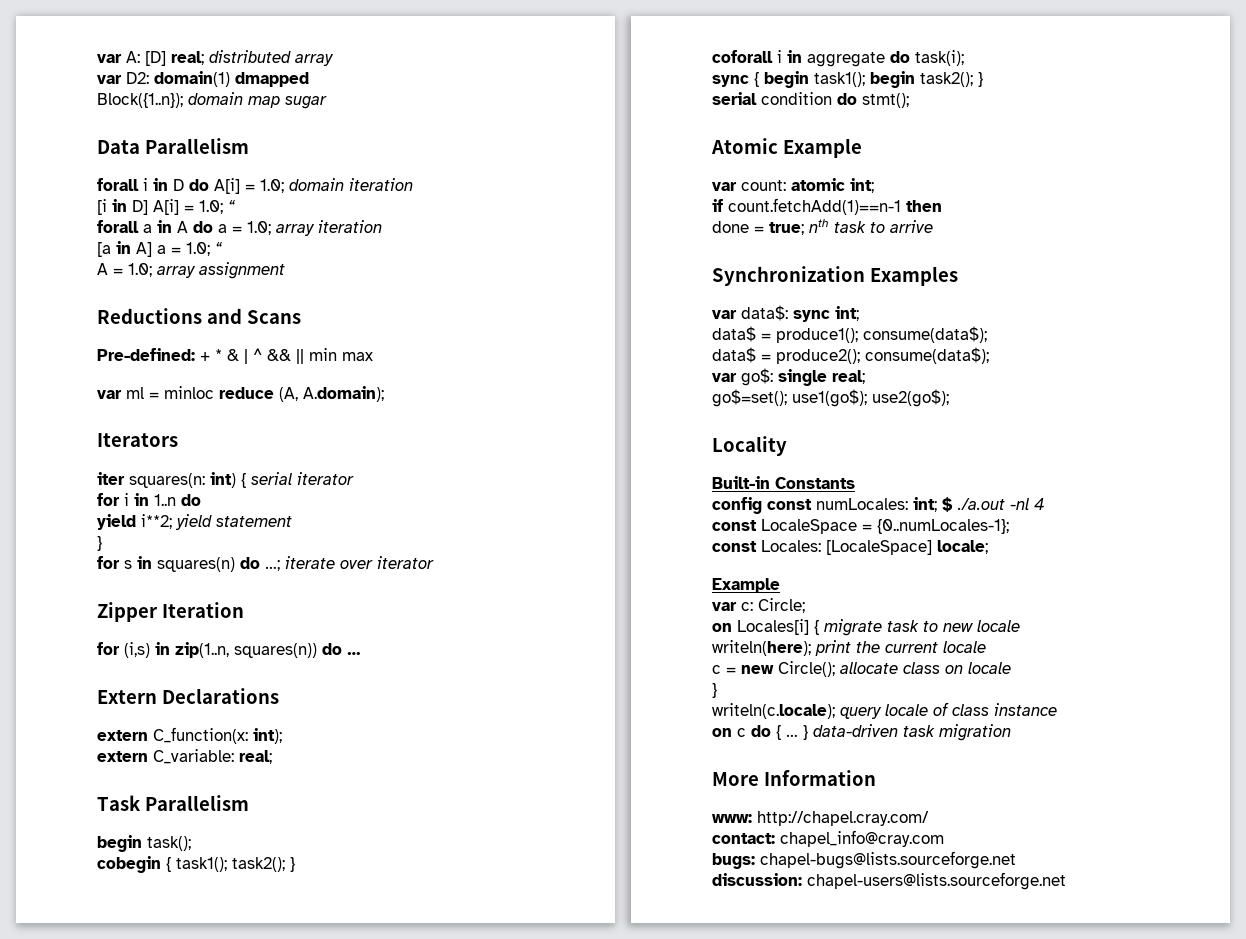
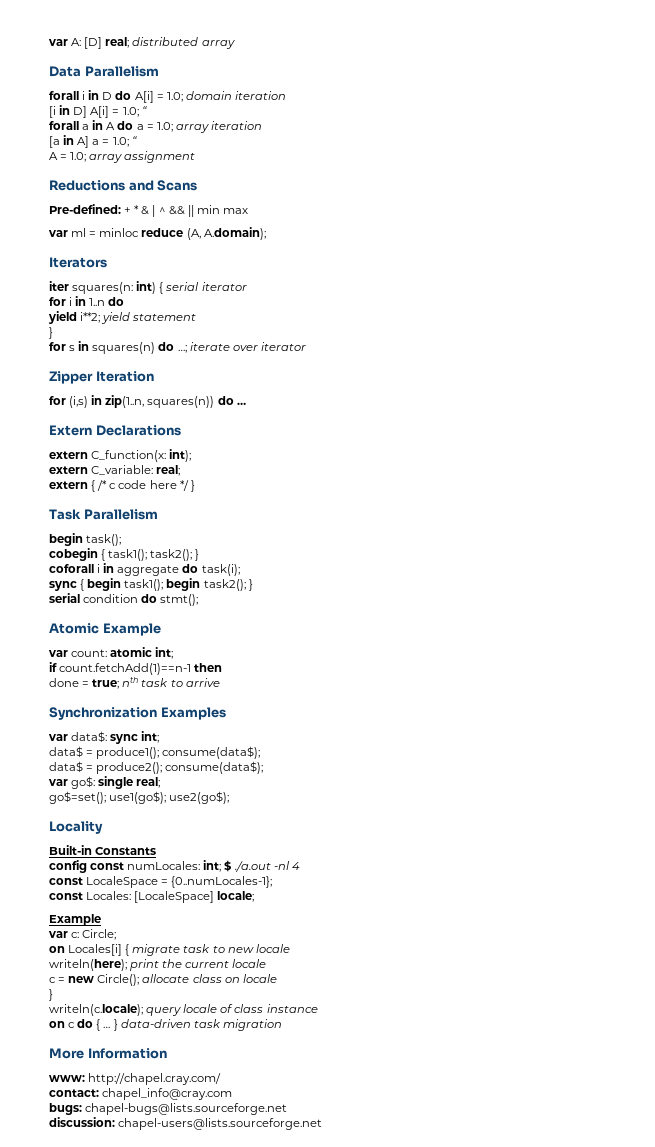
[97,71,309,87] [97,92,327,109] // var D2: domain(1) dmapped // Block({1..n}); domain map sugar -> (235, 44) none
(272, 757) none -> [49,480,195,492] // extern { /* c code here */ }

